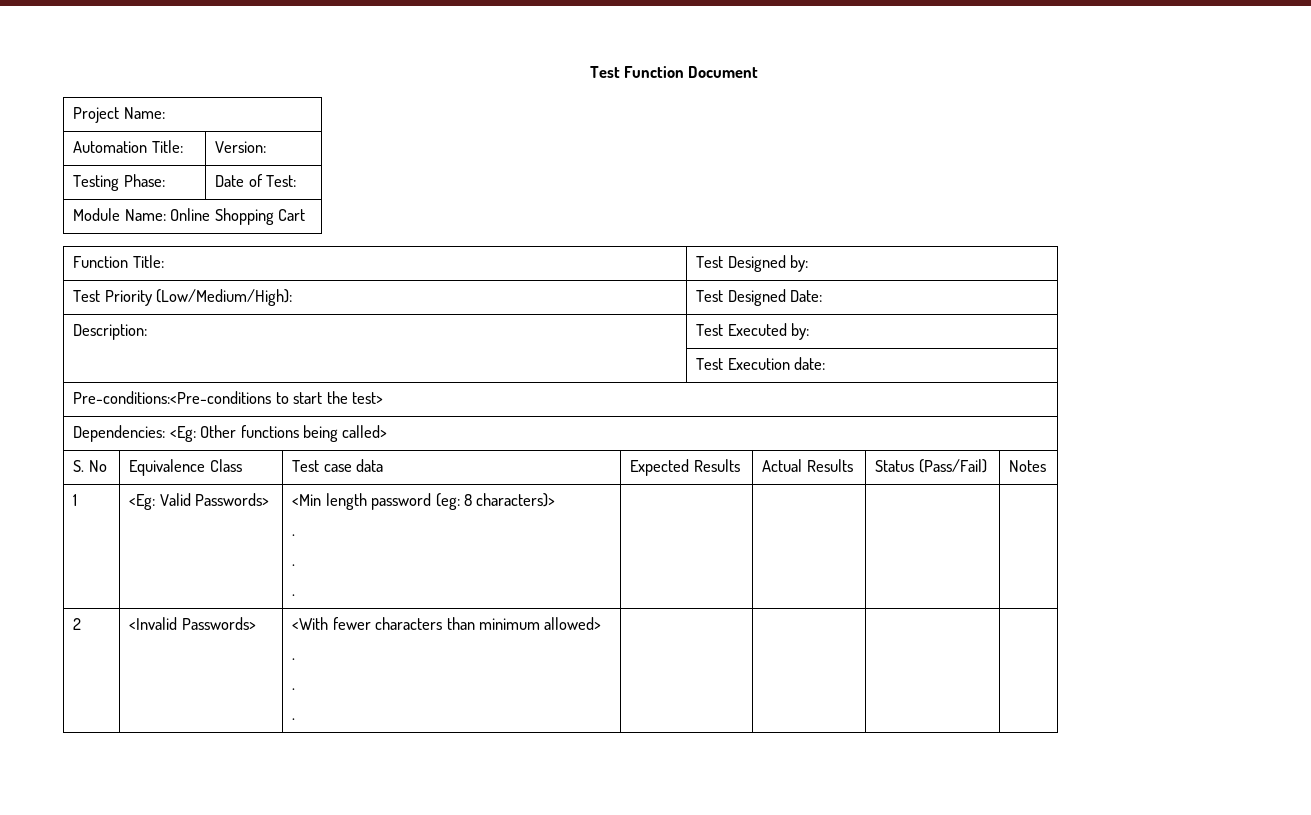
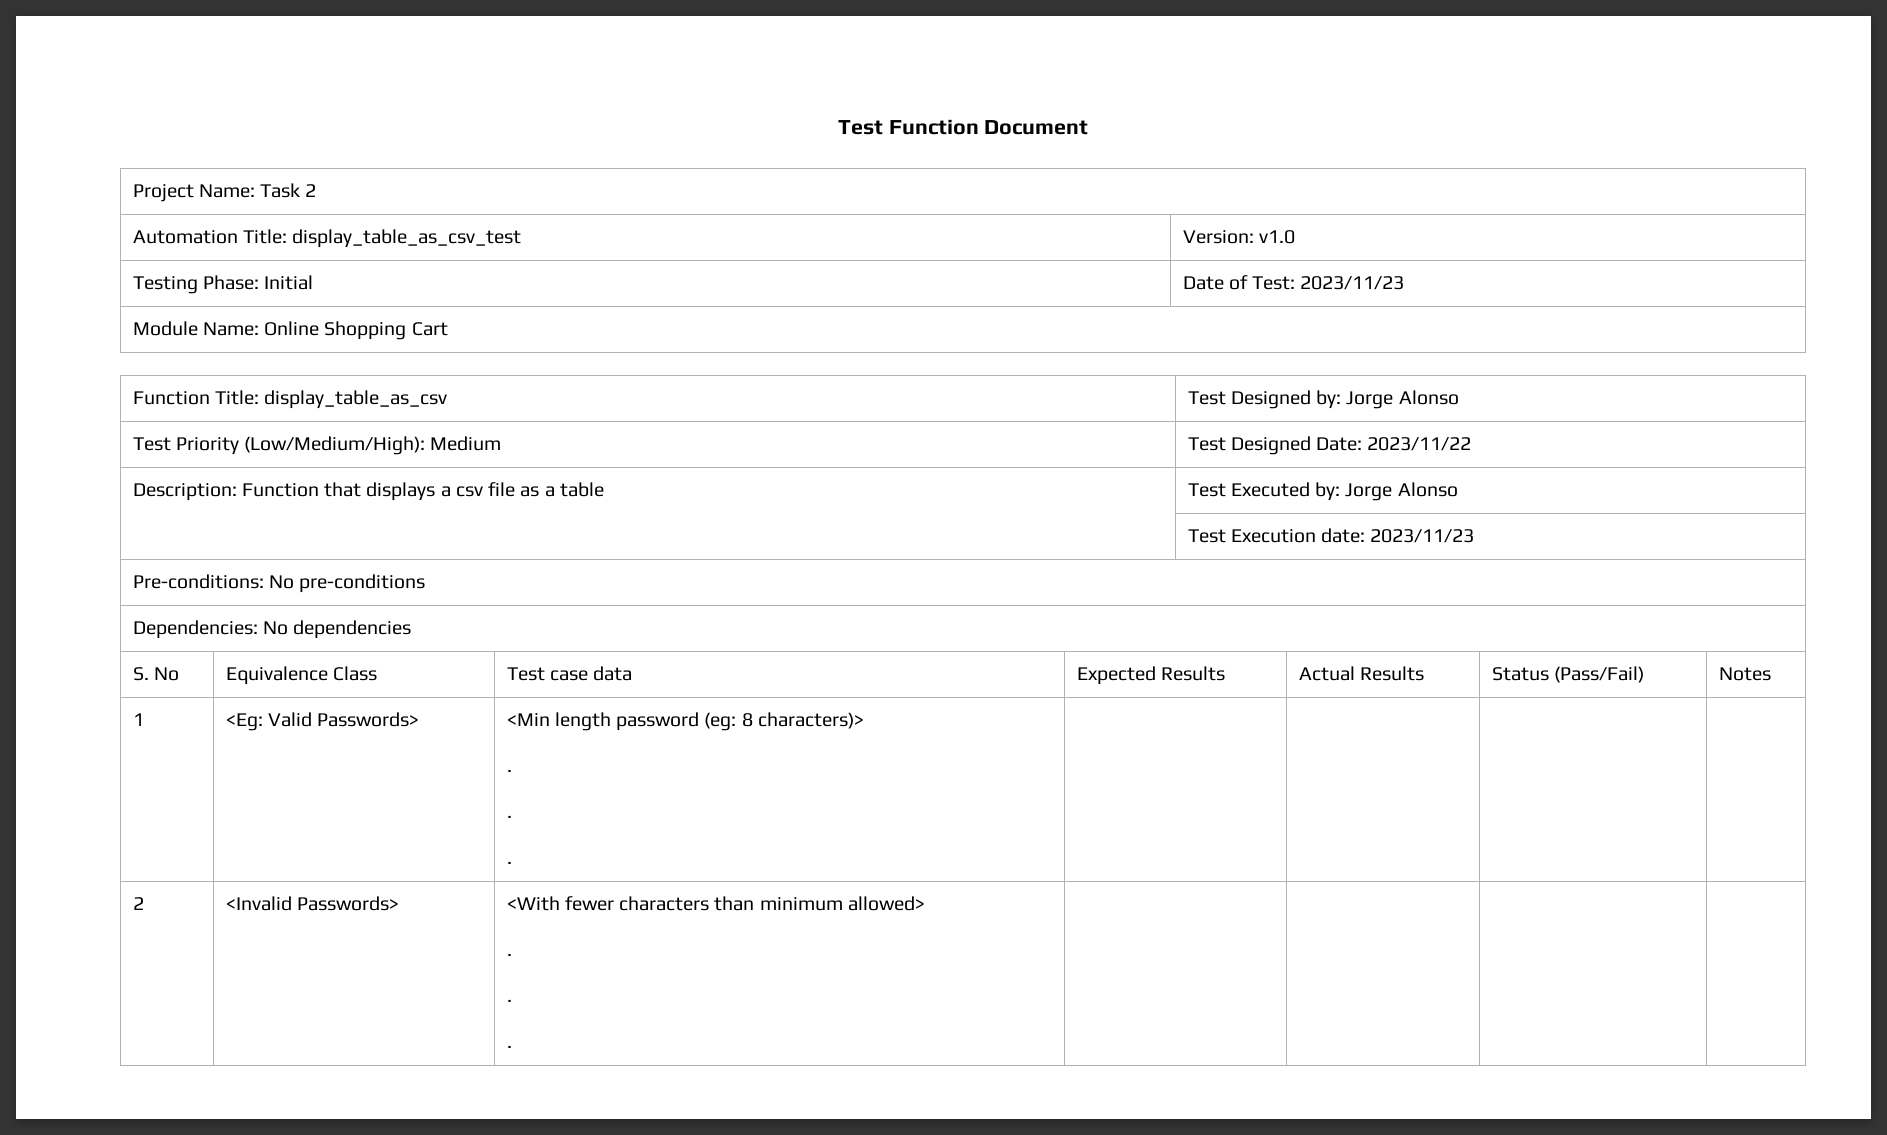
(165, 113) none -> [260,183,317,198] Task 2
(183, 146) none -> [292,229,522,248] display_table_as_csv_test
(267, 147) none -> [1258,230,1295,244] v1.0
(165, 180) none -> [264,275,314,290] Initial
(297, 181) none -> [1300,276,1405,290] 2023/11/23
(164, 261) none -> [264,390,448,409] display_table_as_csv
(809, 263) none -> [1346,390,1459,409] Jorge Alonso
(293, 297) none -> [430,436,502,451] Medium
(823, 296) none -> [1367,437,1472,451] 2023/11/22
(148, 332) none -> [241,482,604,501] Function that displays a csv file as a table
(810, 331) none -> [1345,482,1458,501] Jorge Alonso
[73,391,383,404] [73,425,388,442] // Pre-conditions:<Pre-conditions to start the test> // Dependencies: <Eg: Other functions being called> -> [1370,529,1475,543] [132,574,426,593] [132,620,412,639] 2023/11/23 // Pre-conditions: No pre-conditions // Dependencies: No dependencies

